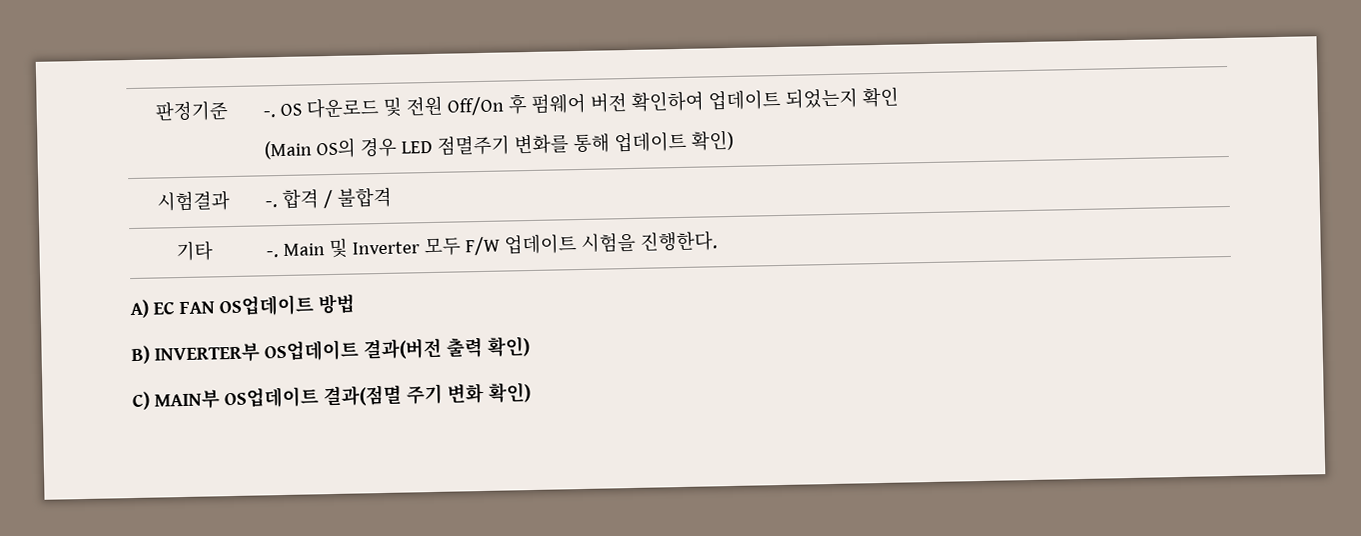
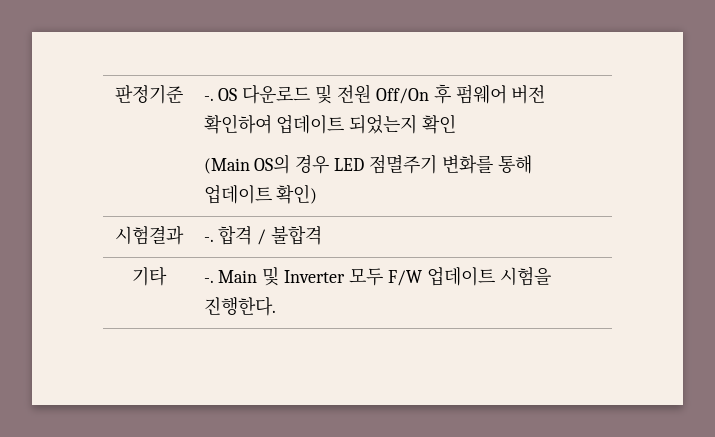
[130,293,355,319] [131,336,530,365] [132,382,531,411] // A) EC FAN OS업데이트 방법 // B) INVERTER부 OS업데이트 결과(버전 출력 확인) // C) MAIN부 OS업데이트 결과(점멸 주기 변화 확인) -> (276, 306) none

